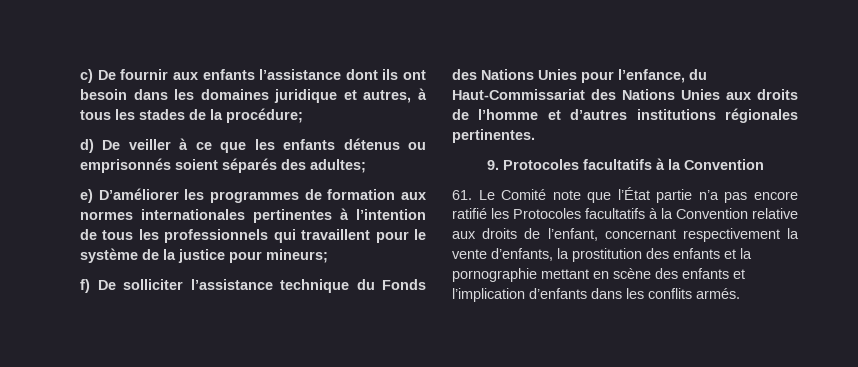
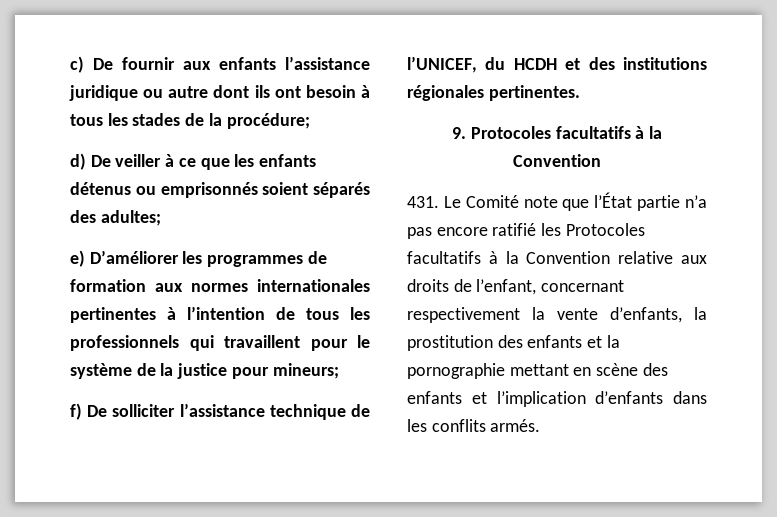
(342, 74) none -> [69,85,209,101] juridique ou autre
[133,89,412,103] dans les domaines juridique et autres, -> (356, 91) none
[356,279,426,290] [452,69,707,83] [452,89,798,100] [452,109,628,120] du Fonds des Nations Unies pour l’enfance, du Haut-Commissariat des Nations Unies aux droits de l’homme et d’autres -> [351,404,370,417] [407,56,615,73] de l’UNICEF, du HCDH et des
[452,190,472,200] 61. -> [407,196,439,208] 431.

